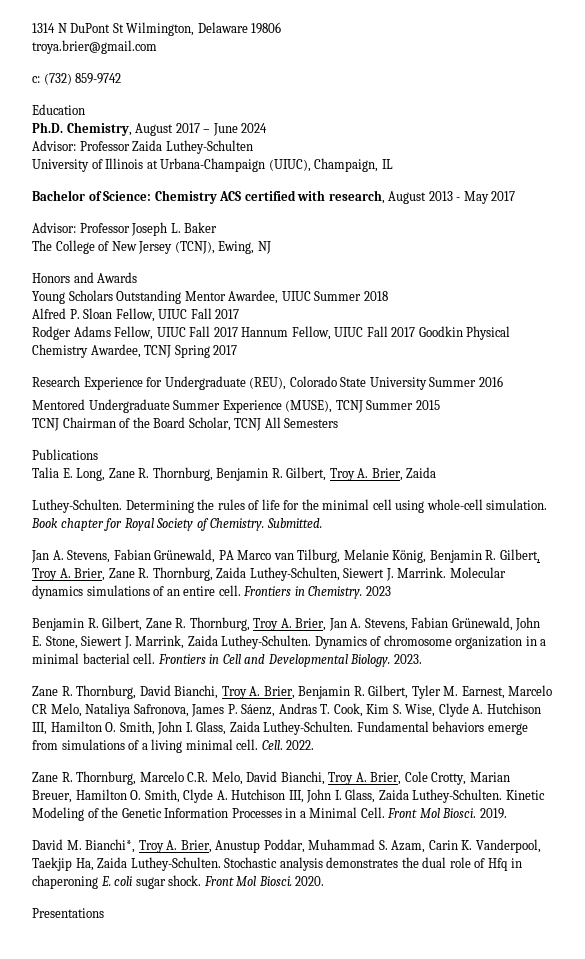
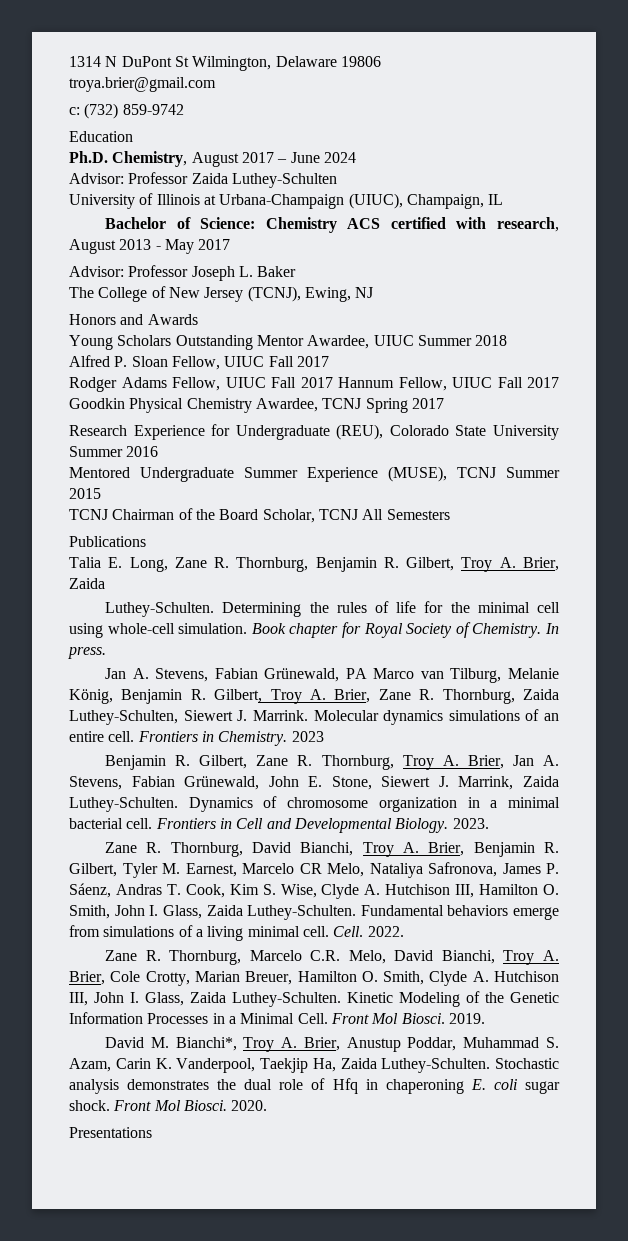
[266,518,322,528] Submitted. -> [545,623,560,634] [68,647,106,659] In press.

